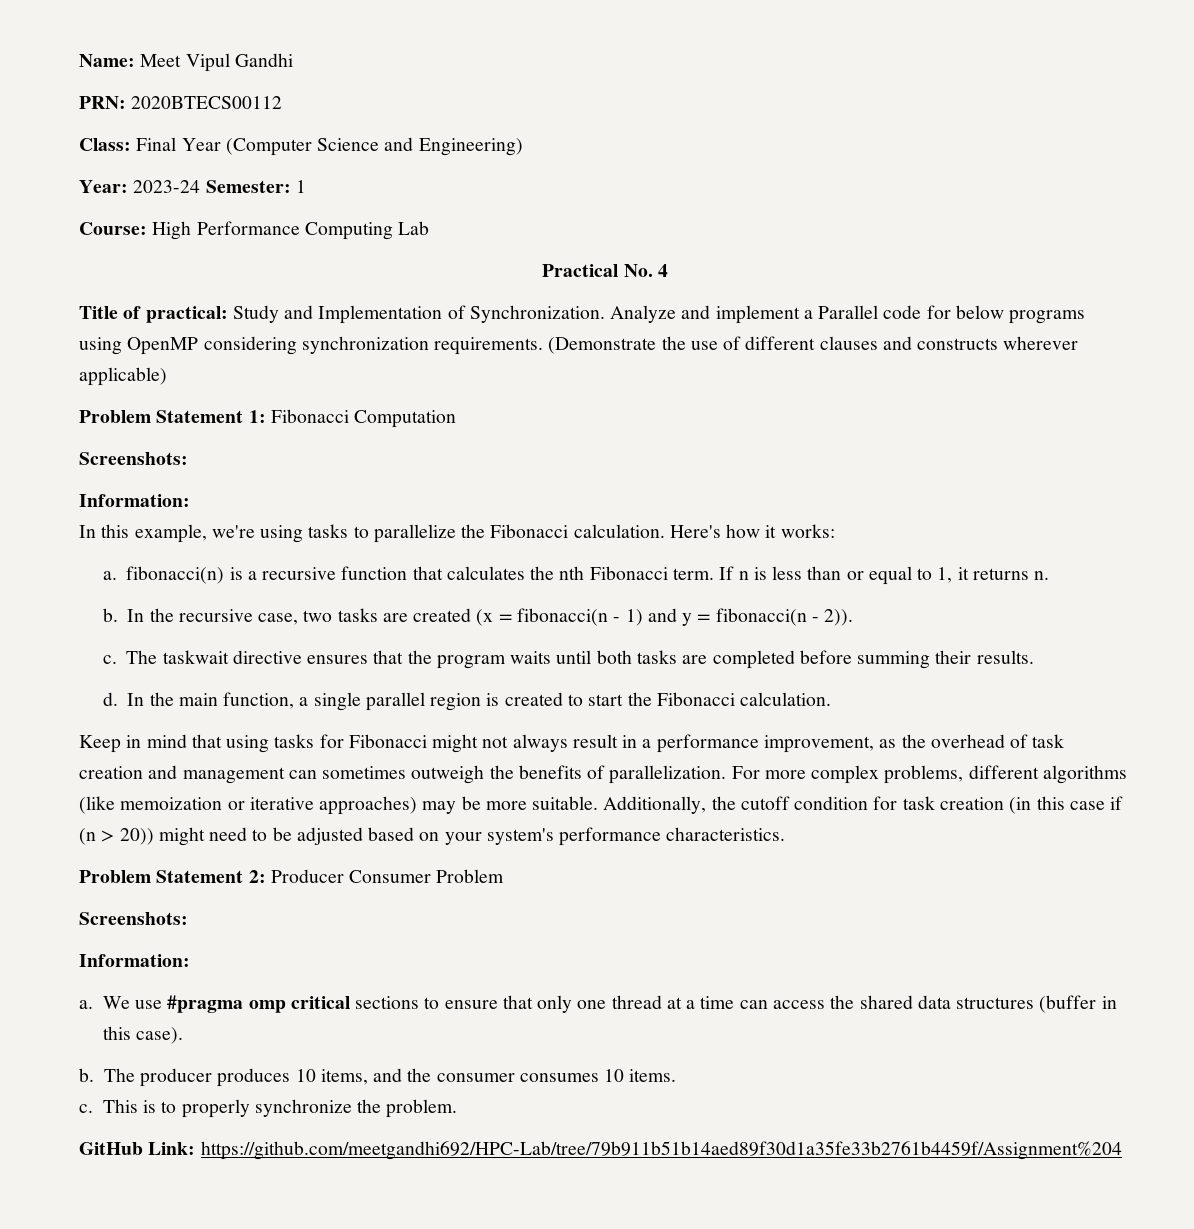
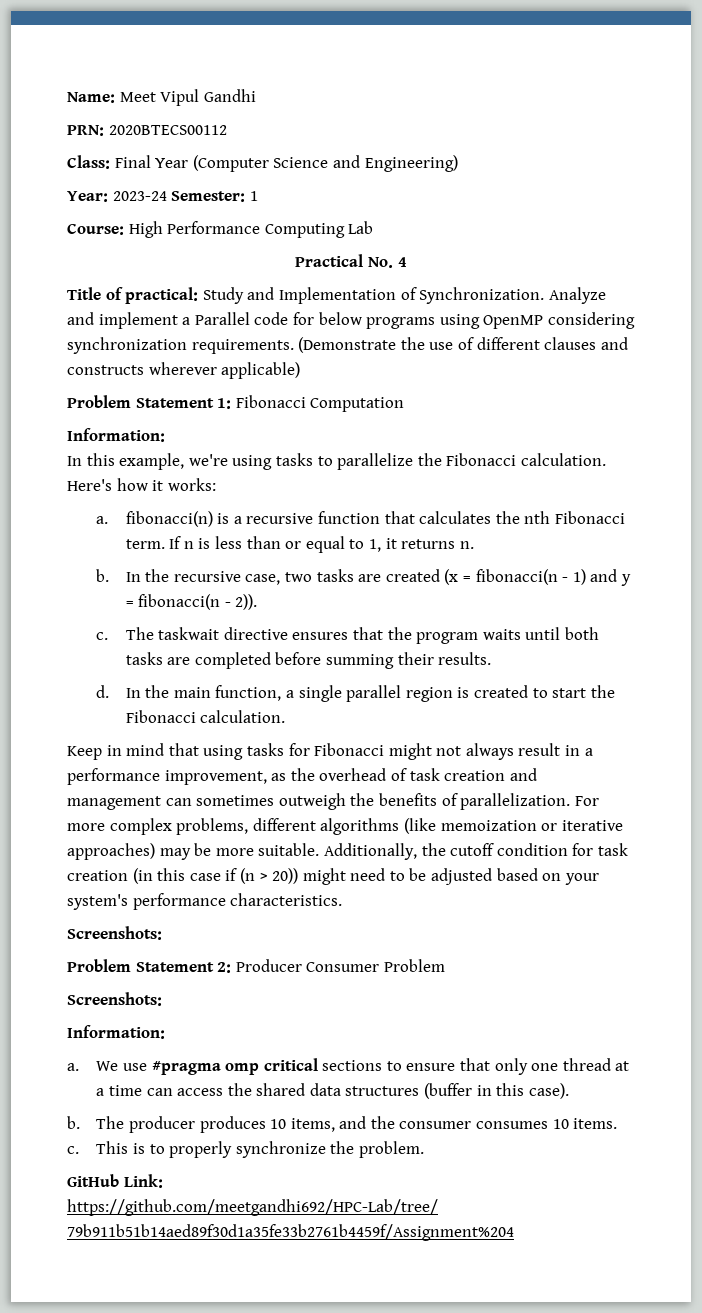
[79,452,188,465] // Screenshots: -> (405, 404) none
(786, 834) none -> [67,926,162,940] // Screenshots:

